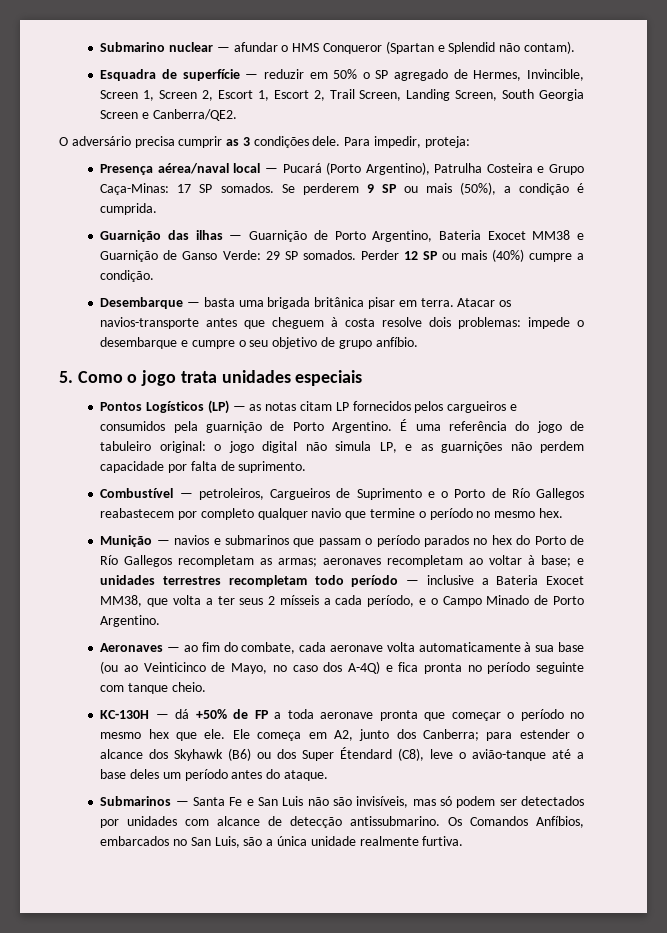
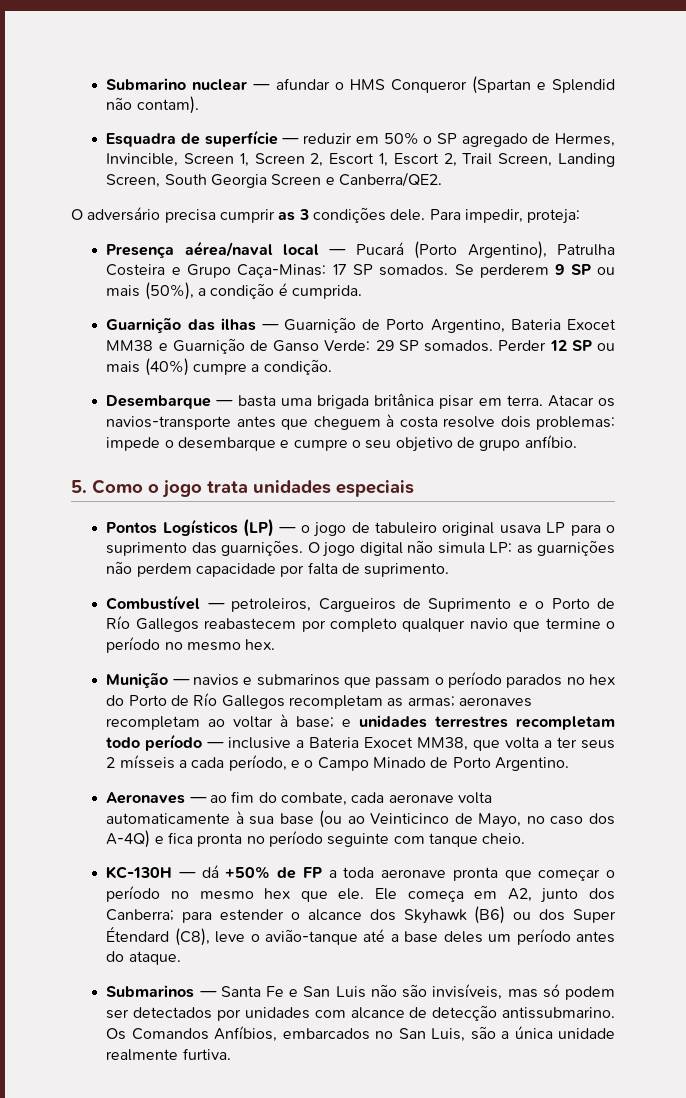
[249,401,517,413] [100,419,584,433] [100,441,222,453] as notas citam LP fornecidos pelos cargueiros e consumidos pela guarnição de Porto Argentino. É uma referência do jogo de tabuleiro original: o -> [300,522,615,537] [106,540,320,556] o jogo de tabuleiro original usava LP para o suprimento das guarnições. O
[379,442,413,453] LP, e -> [489,542,513,553] LP:

